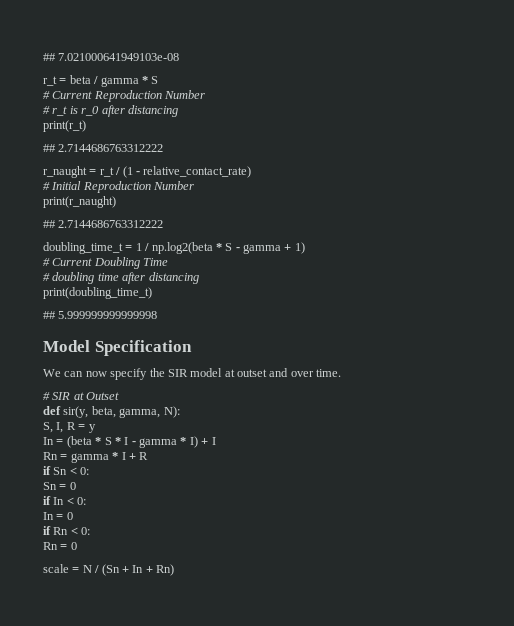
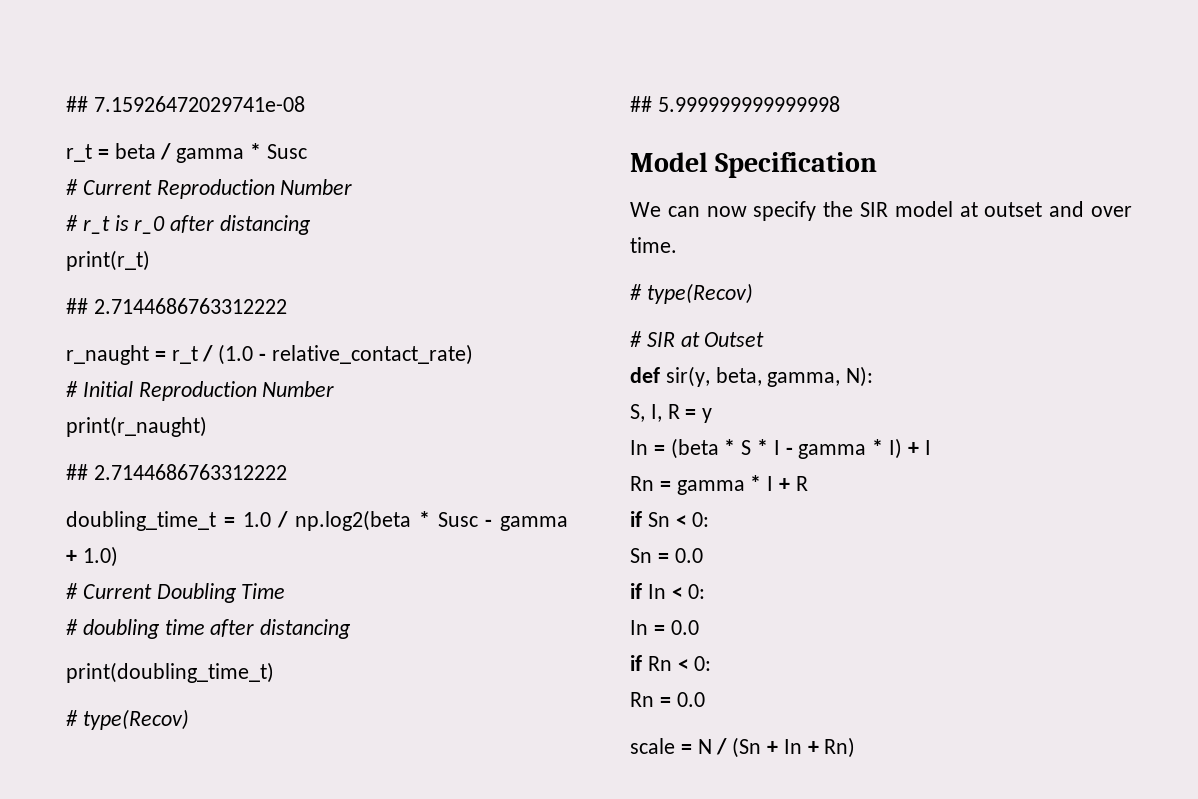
[43,53,180,61] ## 7.021000641949103e-08 -> [66,96,305,112] ## 7.15926472029741e-08
[151,76,159,84] S -> [266,144,307,159] Susc
[122,166,133,178] (1 -> [218,344,254,365] (1.0
[135,243,142,251] 1 -> [242,512,271,527] 1.0
[225,243,233,251] S -> [437,512,478,527] Susc
[294,242,305,254] 1) -> [82,546,118,567] 1.0)
(152, 293) none -> [66,709,189,730] // # type(Recov)
(342, 373) none -> [630,283,753,304] // # type(Recov)
[69,482,76,490] 0 -> [674,548,703,563] 0.0
[66,512,73,520] 0 -> [670,620,699,635] 0.0
[70,542,77,550] 0 -> [676,692,705,707] 0.0

